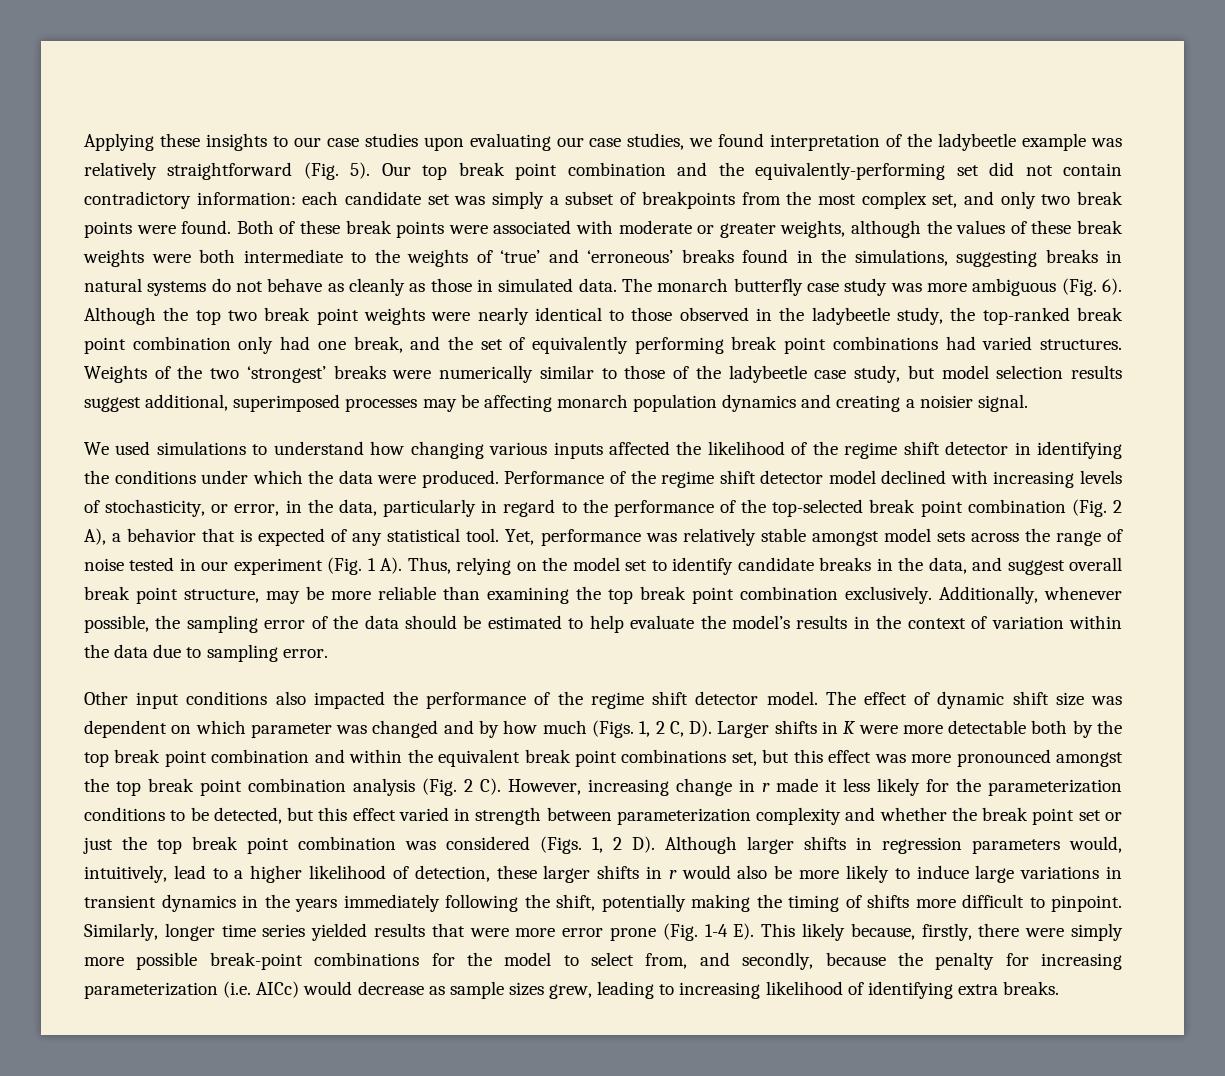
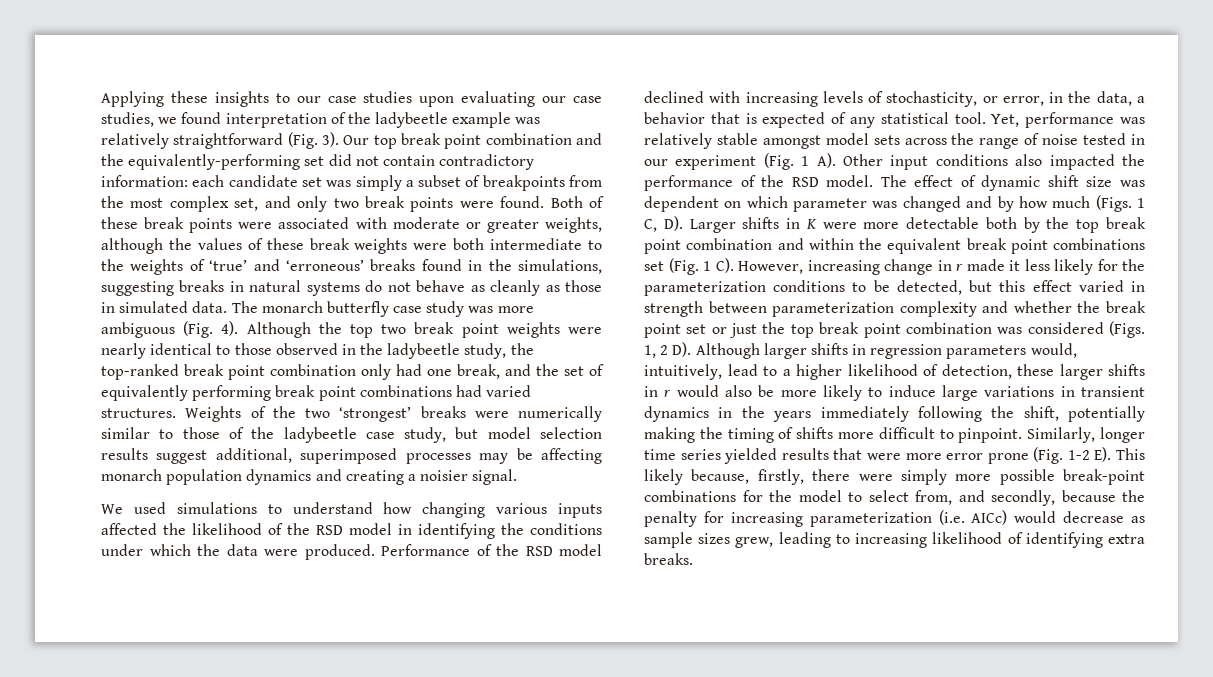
[350,162,371,179] 5). -> [322,132,339,147] 3).
[1102,278,1123,295] 6). -> [221,321,239,336] 4).
[844,441,1009,459] regime shift detector -> [316,523,392,535] RSD model
[661,470,824,488] regime shift detector -> [525,546,553,556] RSD
[383,499,1122,517] [84,528,106,545] particularly in regard to the performance of the top-selected break point combination (Fig. 2 A), -> (1132, 98) none
[407,557,1123,575] [84,586,1122,604] [84,615,1123,633] [84,644,328,662] Thus, relying on the model set to identify candidate breaks in the data, and suggest overall break point structure, may be more reliable than examining the top break point combination exclusively. Additionally, whenever possible, the sampling error of the data should be estimated to help evaluate the model’s results in the context of variation within the data due to sampling error. // -> (836, 160) none
[590,691,759,709] regime shift detector -> [791,177,819,187] RSD
[639,721,665,737] 1, 2 -> [1137,198,1145,208] 1
[731,749,1124,767] [84,778,473,796] set, but this effect was more pronounced amongst the top break point combination analysis (Fig. 2 -> [644,258,711,275] set (Fig. 1
[704,924,728,937] 1-4 -> [1067,450,1090,460] 1-2

